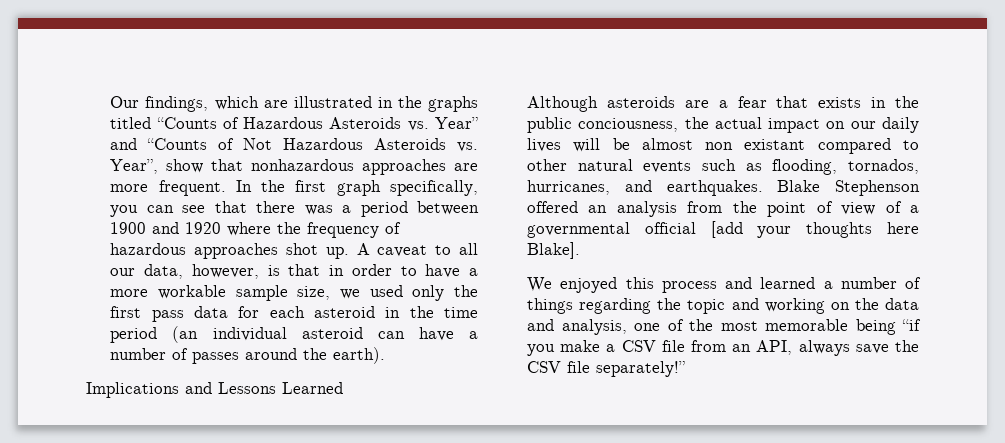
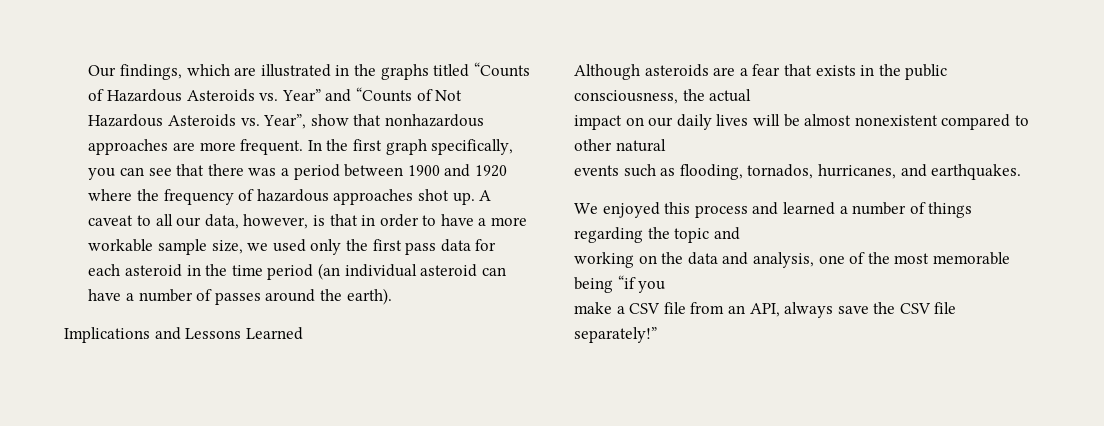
[578,118,679,132] conciousness, -> [574,90,678,104] consciousness,
(762, 123) none -> (752, 95) //
[705,139,806,150] non existant -> [854,115,938,126] nonexistent
(633, 165) none -> (666, 145) //
[777,180,920,196] [527,201,920,217] [527,221,919,238] [527,242,580,259] Blake Stephenson offered an analysis from the point of view of a governmental official [add your thoughts here Blake]. -> (1022, 172) none
(759, 304) none -> (740, 233) //
(555, 350) none -> (666, 287) //

